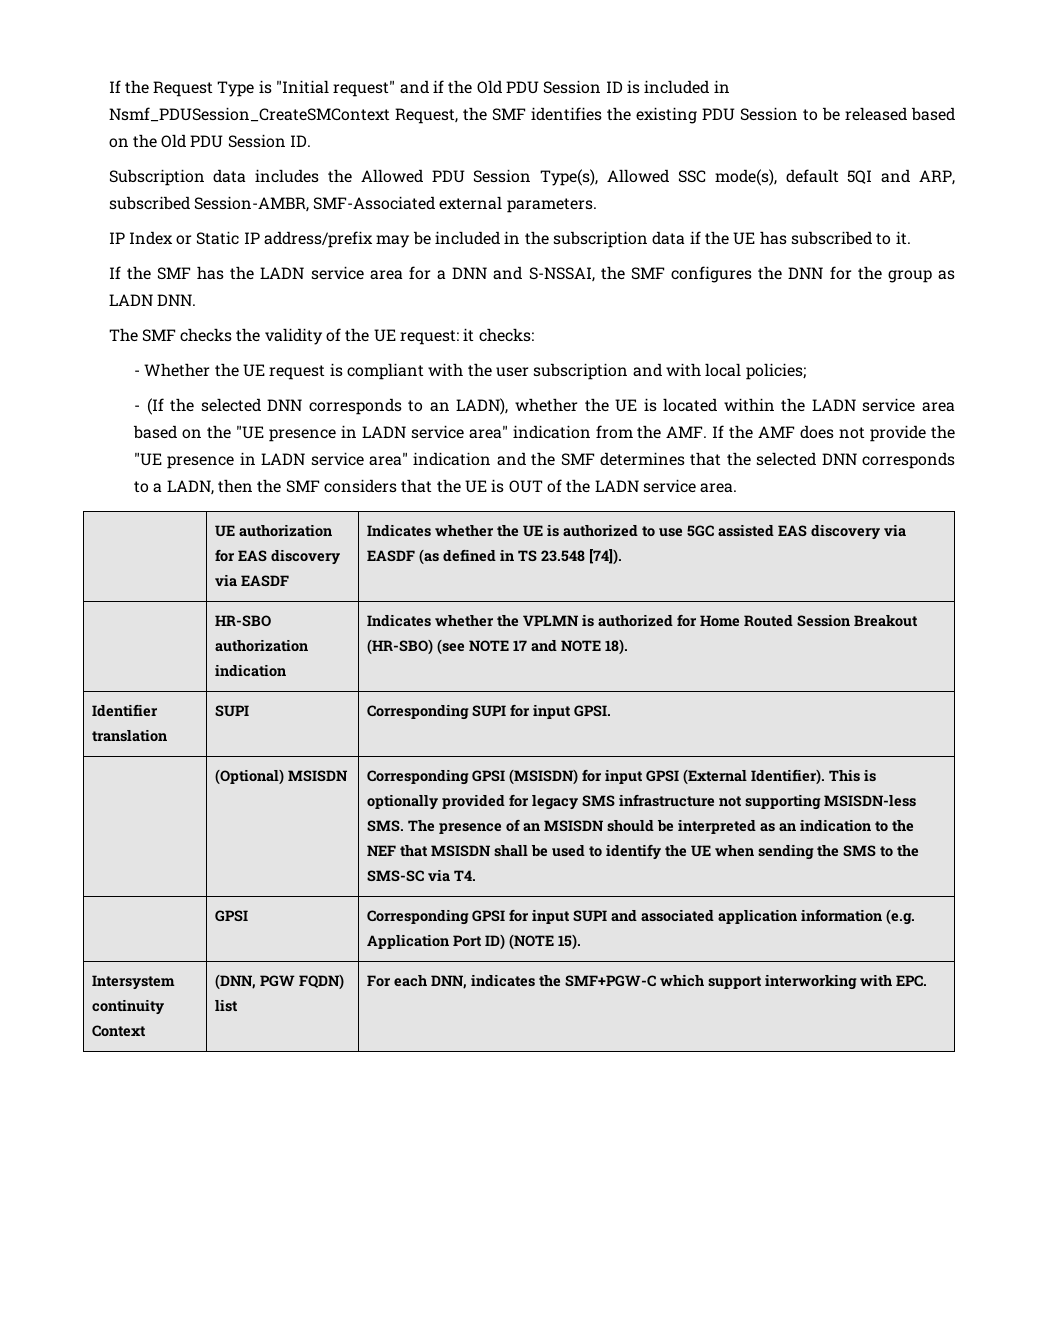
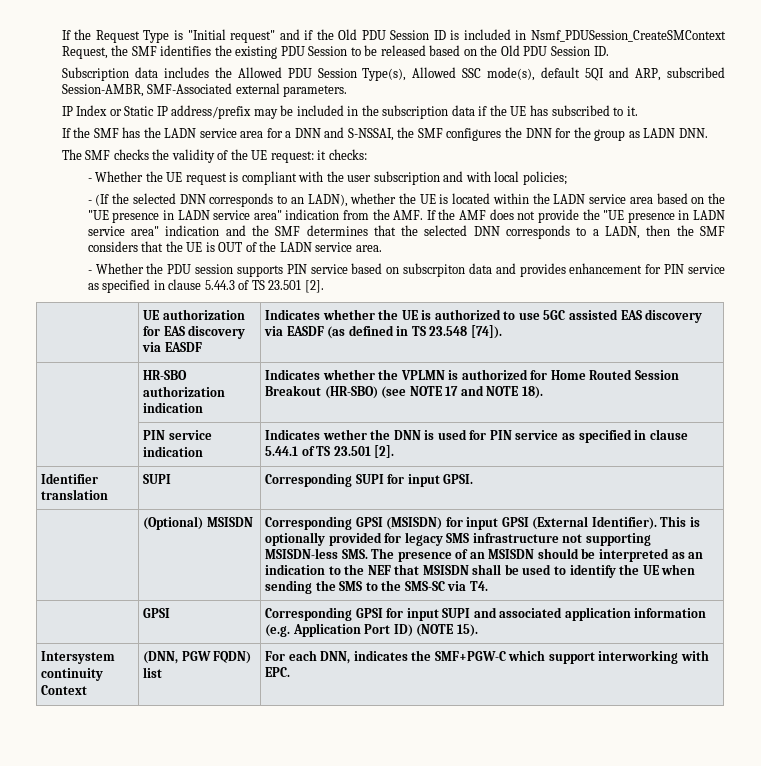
(738, 488) none -> [87,263,725,277] [87,279,324,293] // - Whether the PDU session supports PIN service based on subscrpiton data and provides enhancement for PIN service as specified in clause 5.44.3 of TS 23.501 [2].
(629, 647) none -> [143,430,212,440] [143,446,204,457] [265,429,688,443] [265,445,395,458] // | PIN service indication | Indicates wether the DNN is used for PIN service as specified in clause 5.44.1 of TS 23.501 [2].

